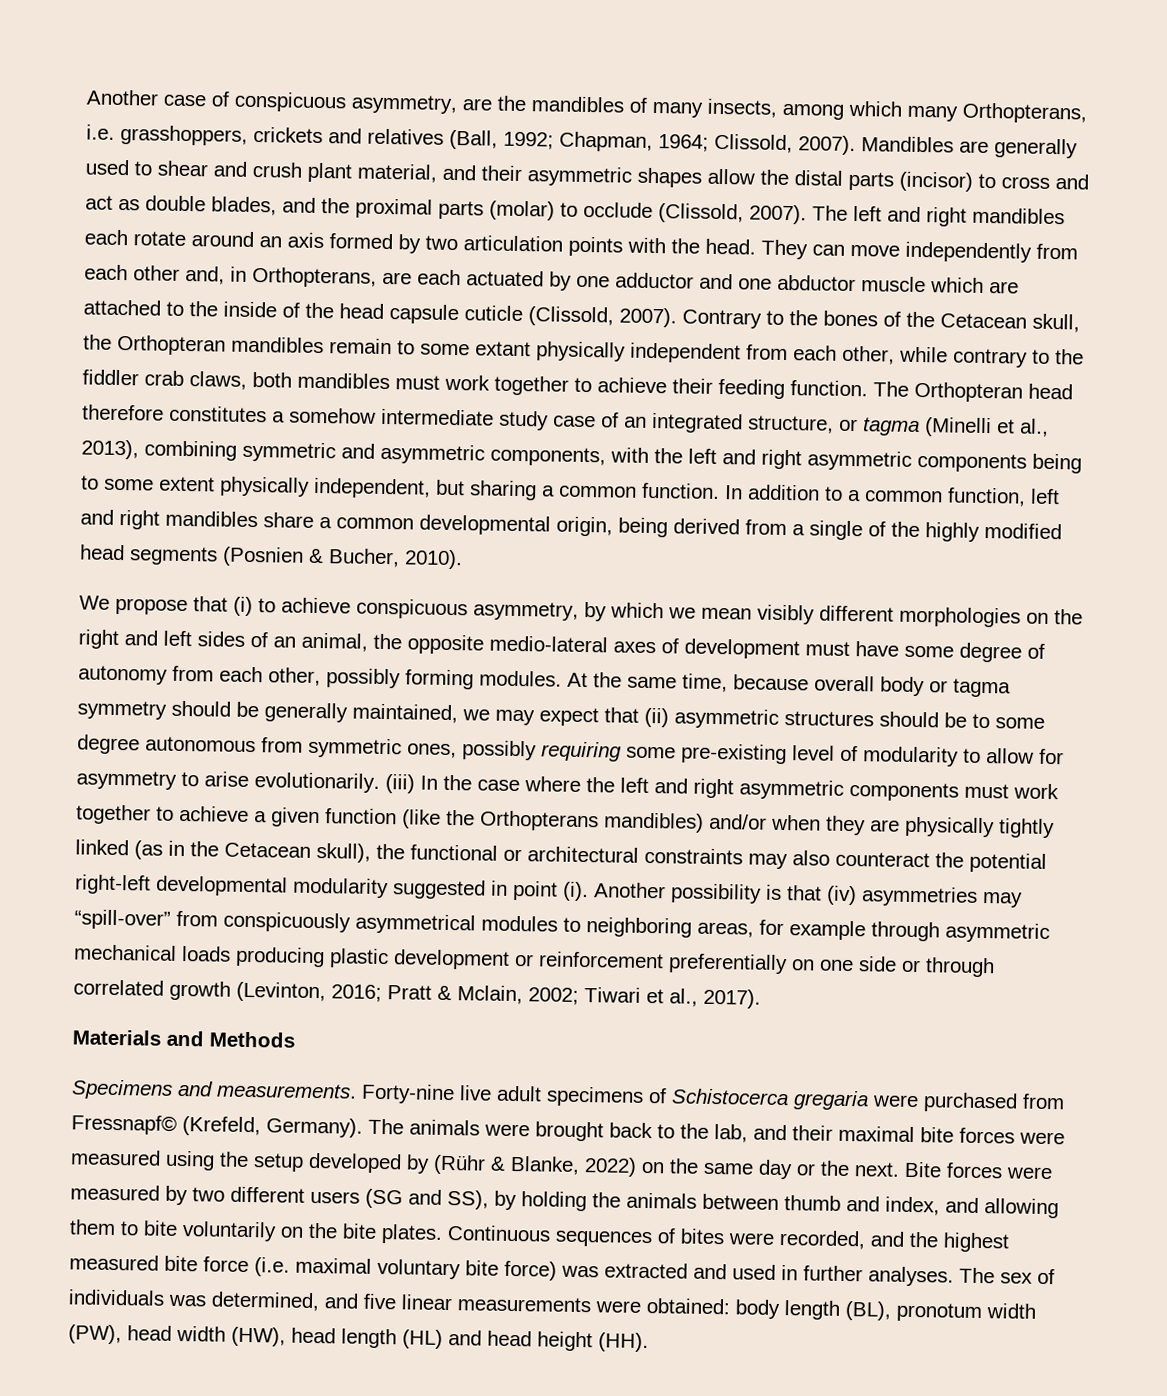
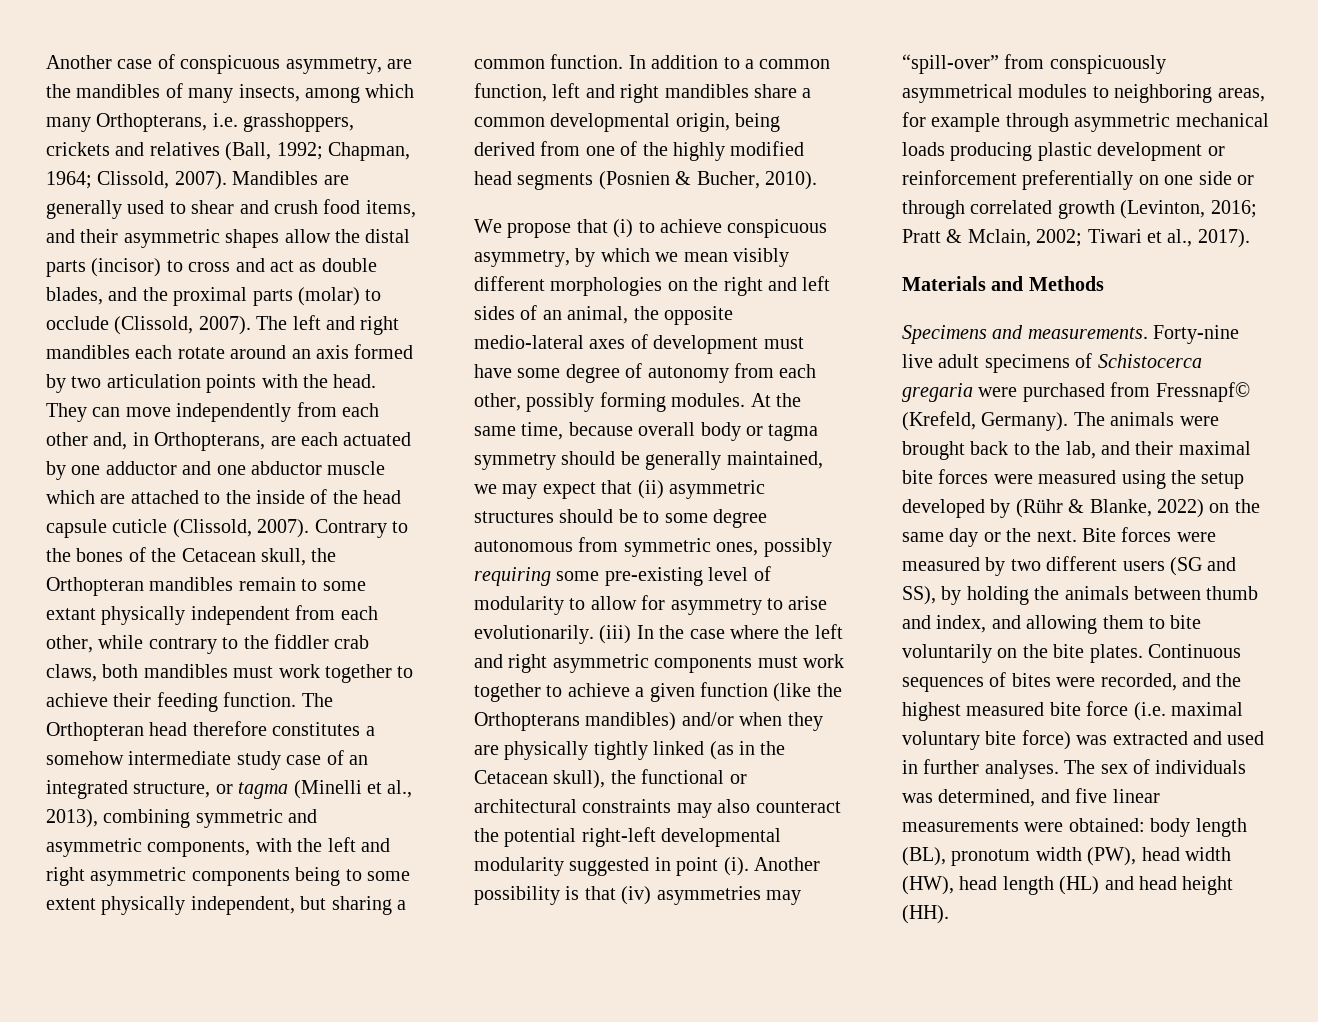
[307,162,437,183] plant material, -> [323,199,416,218] food items,
[792,520,863,541] a single -> [585,146,615,156] one

